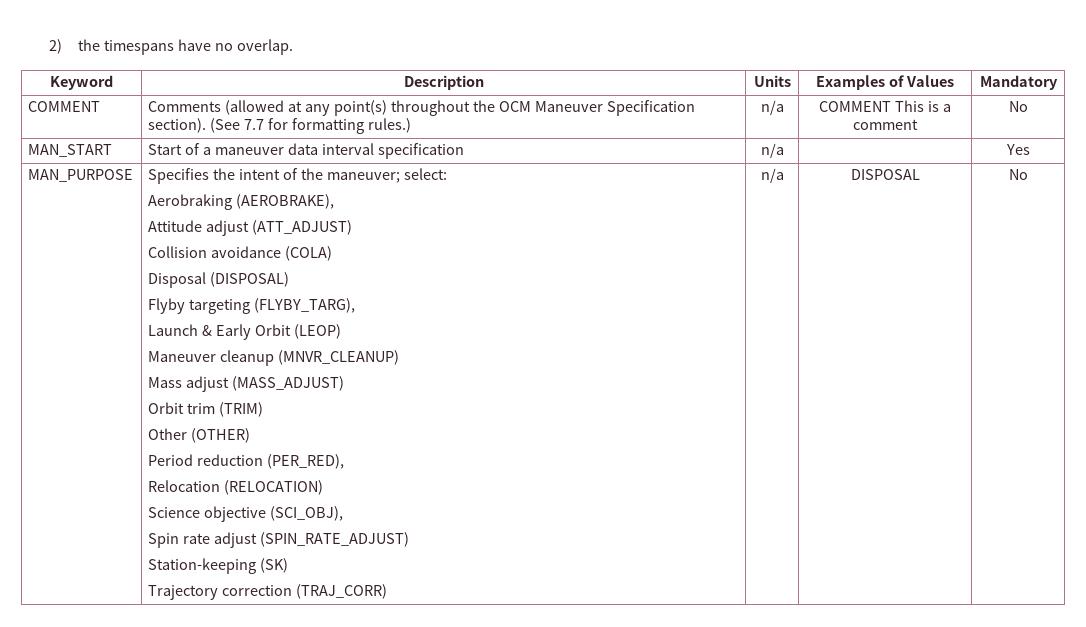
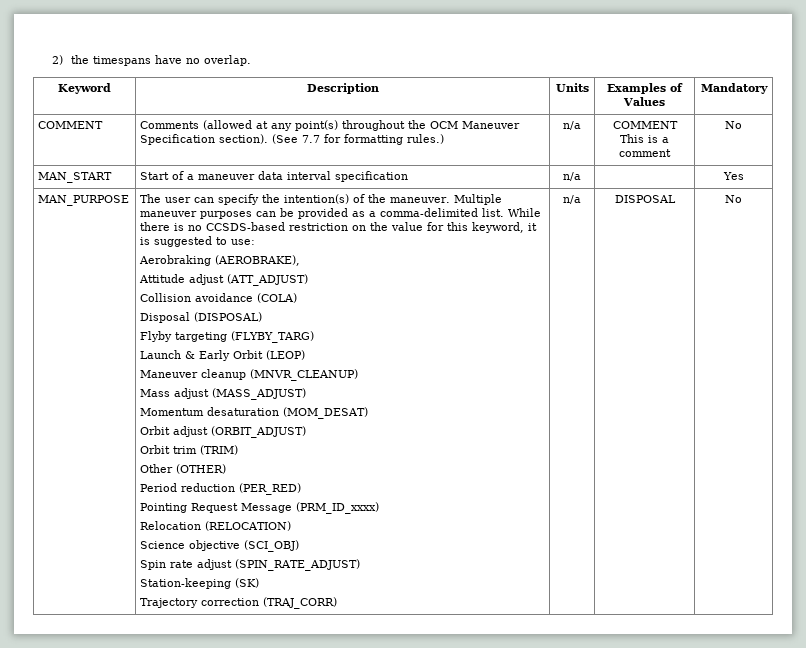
[148,168,447,184] Specifies the intent of the maneuver; select: -> [140,194,503,205] [140,208,542,219] [140,222,538,233] [140,236,256,247] The user can specify the intention(s) of the maneuver. Multiple maneuver purposes can be provided as a comma-delimited list. While there is no CCSDS-based restriction on the value for this keyword, it is suggested to use:
[254,298,356,313] (FLYBY_TARG), -> [231,331,315,343] (FLYBY_TARG)
(345, 383) none -> [140,407,369,419] [140,426,307,438] // Momentum desaturation (MOM_DESAT) // Orbit adjust (ORBIT_ADJUST)
[267,454,345,469] (PER_RED), -> [239,483,302,495] [140,502,380,514] (PER_RED) // Pointing Request Message (PRM_ID_xxxx)
[270,506,344,521] (SCI_OBJ), -> [244,540,300,552] (SCI_OBJ)

